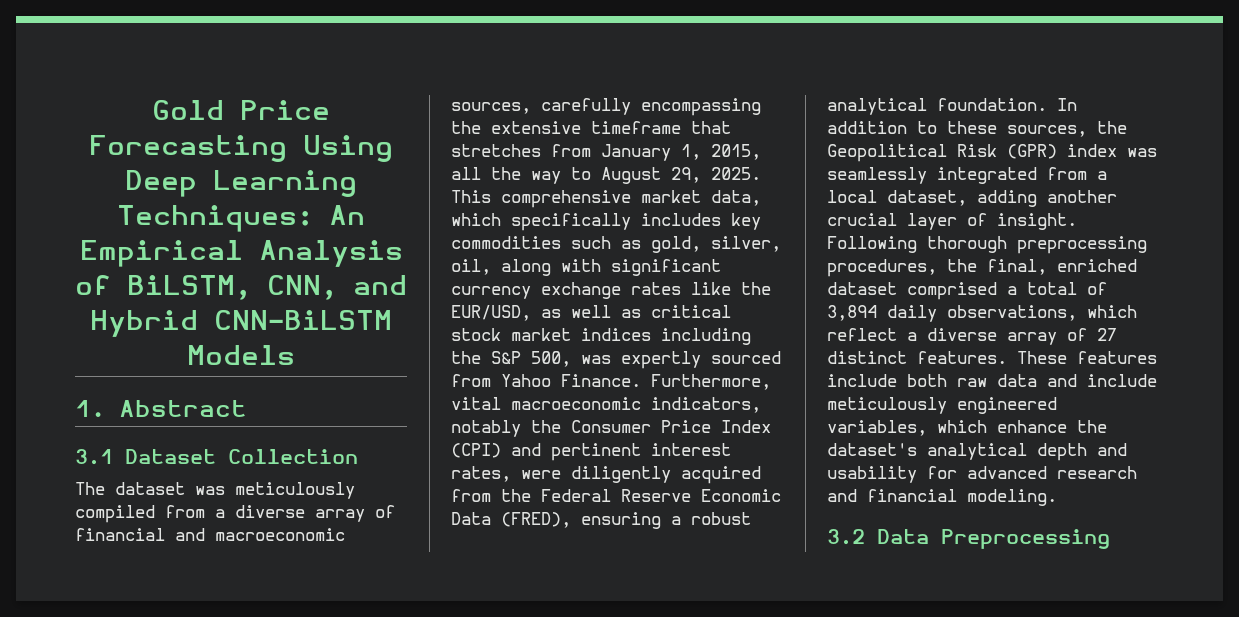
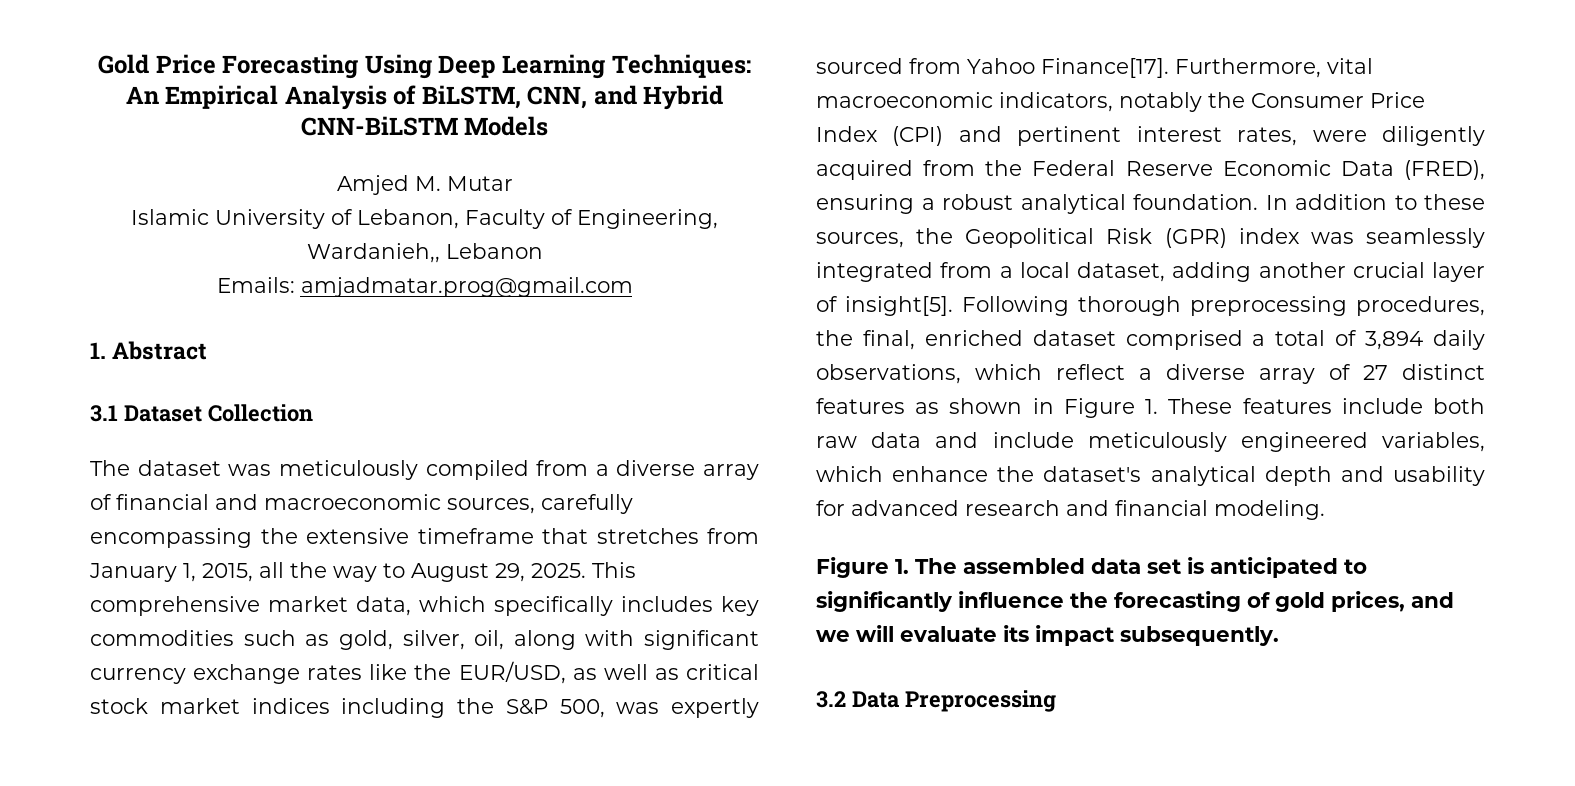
(295, 355) none -> [336,175,513,195] [131,209,718,229] [306,243,543,263] [216,277,633,297] // Amjed M. Mutar // Islamic University of Lebanon, Faculty of Engineering, Wardanieh,, Lebanon // Emails: amjadmatar.prog@gmail.com
[561,374,641,387] Finance. -> [1041,58,1169,78] Finance[17].
[997,213,1077,230] insight. -> [845,296,953,316] insight[5].
[917,351,1007,364] features. -> [816,398,1159,418] features as shown in Figure 1.
(1057, 497) none -> [816,557,1367,578] [816,591,1454,612] [816,625,1279,646] // Figure 1. The assembled data set is anticipated to significantly influence the forecasting of gold prices, and we will evaluate its impact subsequently.

